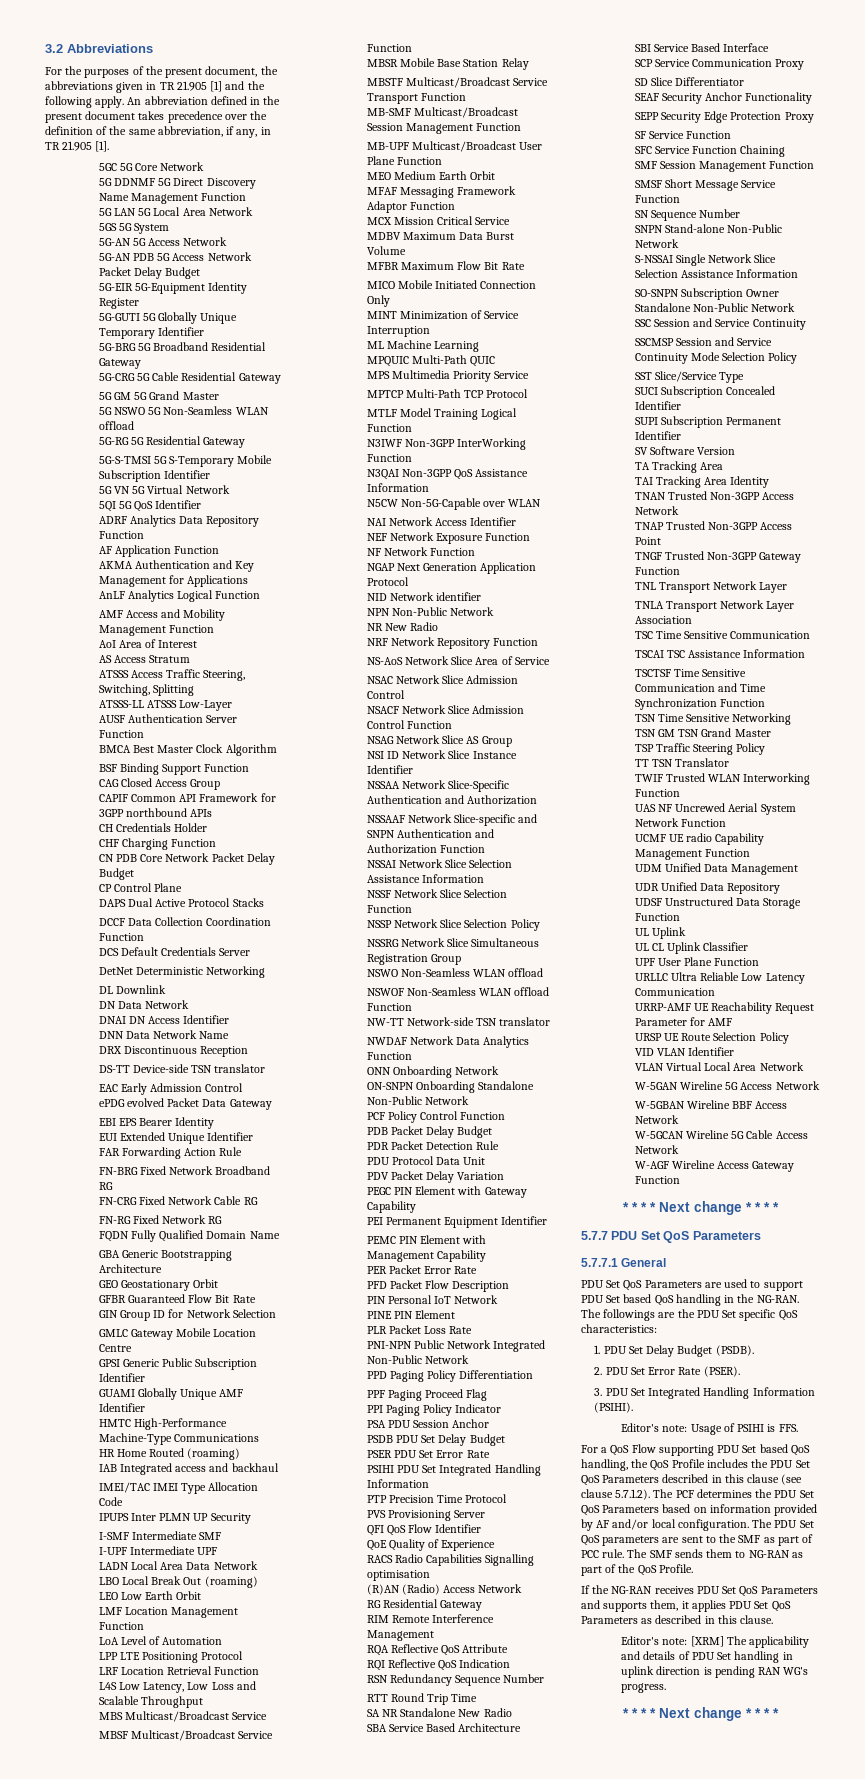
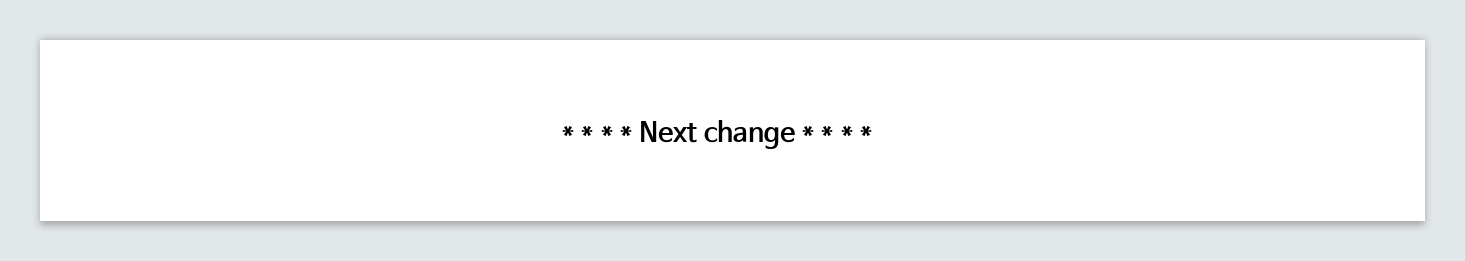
[45,44,153,53] [45,66,278,78] [45,81,265,93] [45,96,281,108] [45,111,268,123] [45,126,271,138] [45,141,110,152] [98,162,205,171] [98,178,256,189] [98,193,247,204] [98,207,253,216] [98,223,170,234] [98,237,228,246] [98,252,252,261] [98,267,201,279] [98,282,248,294] [98,298,139,309] [98,312,238,324] [98,327,204,339] [98,342,267,351] [98,358,141,369] [98,372,281,384] [98,391,219,400] [98,406,269,415] [98,421,134,430] [98,436,246,448] [98,455,273,467] [98,470,210,482] [98,485,230,494] [98,500,202,512] [98,515,260,527] [98,531,144,539] [98,545,220,557] [98,560,255,572] [98,575,249,587] [98,590,261,602] [98,609,226,621] [98,625,214,636] [98,639,198,648] [98,655,191,663] [98,669,246,681] [98,684,194,696] [98,700,233,711] [98,714,238,723] [98,730,144,738] [98,744,277,756] [98,763,250,775] [98,778,221,790] [98,793,276,802] [98,808,213,817] [98,823,208,832] [98,838,217,850] [98,853,275,865] [98,868,134,880] [98,883,183,892] [98,898,264,907] [98,917,272,926] [98,933,144,941] [98,947,251,956] [98,966,266,978] [98,985,166,994] [98,1000,190,1009] [98,1015,230,1024] [98,1030,230,1039] [98,1046,249,1057] [98,1064,266,1073] [98,1083,244,1095] [98,1098,272,1110] [98,1117,215,1129] [98,1132,254,1144] [98,1147,243,1159] [98,1166,271,1175] [98,1182,113,1190] [98,1196,258,1205] [98,1215,223,1224] [98,1230,280,1242] [98,1250,233,1261] [98,1264,162,1273] [98,1279,219,1291] [98,1294,256,1303] [98,1309,276,1321] [98,1328,257,1340] [98,1344,132,1352] [98,1358,258,1370] [98,1373,145,1382] [98,1388,244,1400] [98,1403,145,1412] [98,1418,227,1430] [98,1433,259,1445] [98,1448,241,1460] [98,1463,279,1475] [98,1482,259,1494] [98,1497,123,1506] [98,1513,251,1524] [98,1531,222,1540] [98,1546,218,1555] [98,1561,258,1570] [98,1576,258,1588] [98,1591,202,1600] [98,1607,239,1618] [98,1622,144,1630] [98,1636,223,1645] [98,1651,244,1663] [98,1666,260,1675] [98,1681,256,1693] [98,1696,203,1708] [98,1711,268,1722] [98,1730,274,1741] [366,44,412,52] [366,58,529,70] [366,77,549,88] [366,93,466,104] [366,107,518,118] [366,123,522,134] [366,141,543,152] [366,156,442,165] [366,171,496,180] [366,186,517,198] [366,201,455,213] [366,216,511,225] [366,232,515,240] [366,246,406,255] [366,261,525,270] [366,280,537,289] [366,295,390,307] [366,310,520,320] [366,326,430,337] [366,340,480,352] [366,355,496,367] [366,370,530,382] [366,389,529,398] [366,408,518,420] [366,424,412,432] [366,438,527,450] [366,454,412,462] [366,469,529,480] [366,483,429,492] [366,498,542,510] [366,517,517,526] [366,532,531,544] [366,547,476,556] [366,562,537,574] [366,577,409,586] [366,592,482,601] [366,607,495,616] [366,622,439,631] [366,637,539,649] [366,656,550,665] [366,675,519,684] [366,690,405,699] [366,705,525,714] [366,720,452,729] [366,735,512,747] [366,750,517,759] [366,765,413,774] [366,780,510,792] [366,795,538,805] [366,814,538,826] [366,829,495,838] [366,844,485,854] [366,859,513,868] [366,874,484,883] [366,889,508,898] [366,905,412,913] [366,919,540,931] [366,938,540,947] [366,954,461,965] [366,968,544,977] [366,987,550,996] [366,1003,412,1011] [366,1017,551,1026] [366,1036,530,1048] [366,1052,412,1060] [366,1066,500,1078] [366,1081,535,1093] [366,1096,469,1105] [366,1111,506,1123] [366,1126,493,1138] [366,1141,500,1150] [366,1156,486,1165] [366,1171,505,1183] [366,1186,527,1198] [366,1201,416,1213] [366,1216,548,1228] [366,1235,487,1244] [366,1250,486,1262] [366,1265,478,1274] [366,1280,510,1292] [366,1295,499,1304] [366,1310,456,1319] [366,1325,473,1334] [366,1340,546,1352] [366,1355,469,1364] [366,1370,534,1382] [366,1389,488,1401] [366,1404,502,1416] [366,1419,490,1428] [366,1434,505,1446] [366,1450,490,1458] [366,1464,541,1476] [366,1479,429,1488] [366,1494,508,1503] [366,1510,486,1521] [366,1524,482,1536] [366,1539,496,1551] [366,1554,535,1566] [366,1570,430,1581] [366,1584,523,1595] [366,1599,483,1611] [366,1614,495,1623] [366,1630,434,1641] [366,1644,509,1656] [366,1659,511,1671] [366,1674,545,1686] [366,1693,478,1705] [366,1708,512,1717] [366,1723,522,1732] [634,43,770,52] [634,59,805,70] [634,77,745,86] [634,92,813,104] [634,111,814,123] [634,131,732,139] [634,145,786,157] [634,161,815,172] [634,179,777,191] [634,195,680,203] [634,209,741,221] [634,224,783,233] [634,239,679,248] [634,254,777,266] [634,269,799,278] [634,288,780,300] [634,303,796,312] [634,318,806,330] [634,337,773,346] [634,352,798,364] [634,371,745,383] [634,386,776,398] [634,401,681,410] [634,416,782,428] [634,431,681,440] [634,446,736,455] [634,461,724,473] [634,476,770,488] [634,491,795,500] [634,506,679,515] [634,521,793,530] [634,537,661,545] [634,551,802,563] [634,567,680,575] [634,581,788,593] [634,600,795,612] [634,616,692,624] [634,631,811,639] [634,649,806,658] [634,669,747,677] [634,683,767,692] [634,698,765,710] [634,713,792,725] [634,728,771,737] [634,743,766,755] [634,758,730,767] [634,773,811,785] [634,789,680,797] [634,803,796,815] [634,818,726,827] [634,833,765,845] [634,849,750,860] [634,863,799,875] [634,882,781,894] [634,897,802,909] [634,913,680,921] [634,927,686,939] [634,942,749,954] [634,957,760,966] [634,972,805,984] [634,988,715,996] [634,1002,815,1014] [634,1017,733,1026] [634,1032,789,1044] [634,1047,735,1056] [634,1062,804,1071] [634,1081,820,1090] [634,1100,788,1109] [634,1115,679,1124] [634,1130,808,1139] [634,1145,679,1154] [634,1160,795,1172] [634,1176,680,1184] 3.2 Abbreviations // For the purposes of the present document, the abbreviations given in TR 21.905 [1] and the following apply. An abbreviation defined in the present document takes precedence over the definition of the same abbreviation, if any, in TR 21.905 [1]. // 5GC 5G Core Network // 5G DDNMF 5G Direct Discovery Name Management Function // 5G LAN 5G Local Area Network // 5GS 5G System // 5G-AN 5G Access Network // 5G-AN PDB 5G Access Network Packet Delay Budget // 5G-EIR 5G-Equipment Identity Register // 5G-GUTI 5G Globally Unique Temporary Identifier // 5G-BRG 5G Broadband Residential Gateway // 5G-CRG 5G Cable Residential Gateway // 5G GM 5G Grand Master // 5G NSWO 5G Non-Seamless WLAN offload // 5G-RG 5G Residential Gateway // 5G-S-TMSI 5G S-Temporary Mobile Subscription Identifier // 5G VN 5G Virtual Network // 5QI 5G QoS Identifier // ADRF Analytics Data Repository Function // AF Application Function // AKMA Authentication and Key Management for Applications // AnLF Analytics Logical Function // AMF Access and Mobility Management Function // AoI Area of Interest // AS Access Stratum // ATSSS Access Traffic Steering, Switching, Splitting // ATSSS-LL ATSSS Low-Layer // AUSF Authentication Server Function // BMCA Best Master Clock Algorithm // BSF Binding Support Function // CAG Closed Access Group // CAPIF Common API Framework for 3GPP northbound APIs // CH Credentials Holder // CHF Charging Function // CN PDB Core Network Packet Delay Budget // CP Control Plane // DAPS Dual Active Protocol Stacks // DCCF Data Collection Coordination Function // DCS Default Credentials Server // DetNet Deterministic Networking // DL Downlink // DN Data Network // DNAI DN Access Identifier // DNN Data Network Name // DRX Discontinuous Reception // DS-TT Device-side TSN translator // EAC Early Admission Control // ePDG evolved Packet Data Gateway // EBI EPS Bearer Identity // EUI Extended Unique Identifier // FAR Forwarding Action Rule // FN-BRG Fixed Network Broadband RG // FN-CRG Fixed Network Cable RG // FN-RG Fixed Network RG // FQDN Fully Qualified Domain Name // GBA Generic Bootstrapping Architecture // GEO Geostationary Orbit // GFBR Guaranteed Flow Bit Rate // GIN Group ID for Network Selection // GMLC Gateway Mobile Location Centre // GPSI Generic Public Subscription Identifier // GUAMI Globally Unique AMF Identifier // HMTC High-Performance Machine-Type Communications // HR Home Routed (roaming) // IAB Integrated access and backhaul // IMEI/TAC IMEI Type Allocation Code // IPUPS Inter PLMN UP Security // I-SMF Intermediate SMF // I-UPF Intermediate UPF // LADN Local Area Data Network // LBO Local Break Out (roaming) // LEO Low Earth Orbit // LMF Location Management Function // LoA Level of Automation // LPP LTE Positioning Protocol // LRF Location Retrieval Function // L4S Low Latency, Low Loss and Scalable Throughput // MBS Multicast/Broadcast Service // MBSF Multicast/Broadcast Service Function // MBSR Mobile Base Station Relay // MBSTF Multicast/Broadcast Service Transport Function // MB-SMF Multicast/Broadcast Session Management Function // MB-UPF Multicast/Broadcast User Plane Function // MEO Medium Earth Orbit // MFAF Messaging Framework Adaptor Function // MCX Mission Critical Service // MDBV Maximum Data Burst Volume // MFBR Maximum Flow Bit Rate // MICO Mobile Initiated Connection Only // MINT Minimization of Service Interruption // ML Machine Learning // MPQUIC Multi-Path QUIC // MPS Multimedia Priority Service // MPTCP Multi-Path TCP Protocol // MTLF Model Training Logical Function // N3IWF Non-3GPP InterWorking Function // N3QAI Non-3GPP QoS Assistance Information // N5CW Non-5G-Capable over WLAN // NAI Network Access Identifier // NEF Network Exposure Function // NF Network Function // NGAP Next Generation Application Protocol // NID Network identifier // NPN Non-Public Network // NR New Radio // NRF Network Repository Function // NS-AoS Network Slice Area of Service // NSAC Network Slice Admission Control // NSACF Network Slice Admission Control Function // NSAG Network Slice AS Group // NSI ID Network Slice Instance Identifier // NSSAA Network Slice-Specific Authentication and Authorization // NSSAAF Network Slice-specific and SNPN Authentication and Authorization Function // NSSAI Network Slice Selection Assistance Information // NSSF Network Slice Selection Function // NSSP Network Slice Selection Policy // NSSRG Network Slice Simultaneous Registration Group // NSWO Non-Seamless WLAN offload // NSWOF Non-Seamless WLAN offload Function // NW-TT Network-side TSN translator // NWDAF Network Data Analytics Function // ONN Onboarding Network // ON-SNPN Onboarding Standalone Non-Public Network // PCF Policy Control Function // PDB Packet Delay Budget // PDR Packet Detection Rule // PDU Protocol Data Unit // PDV Packet Delay Variation // PEGC PIN Element with Gateway Capability // PEI Permanent Equipment Identifier // PEMC PIN Element with Management Capability // PER Packet Error Rate // PFD Packet Flow Description // PIN Personal IoT Network // PINE PIN Element // PLR Packet Loss Rate // PNI-NPN Public Network Integrated Non-Public Network // PPD Paging Policy Differentiation // PPF Paging Proceed Flag // PPI Paging Policy Indicator // PSA PDU Session Anchor // PSDB PDU Set Delay Budget // PSER PDU Set Error Rate // PSIHI PDU Set Integrated Handling Information // PTP Precision Time Protocol // PVS Provisioning Server // QFI QoS Flow Identifier // QoE Quality of Experience // RACS Radio Capabilities Signalling optimisation // (R)AN (Radio) Access Network // RG Residential Gateway // RIM Remote Interference Management // RQA Reflective QoS Attribute // RQI Reflective QoS Indication // RSN Redundancy Sequence Number // RTT Round Trip Time // SA NR Standalone New Radio // SBA Service Based Architecture // SBI Service Based Interface // SCP Service Communication Proxy // SD Slice Differentiator // SEAF Security Anchor Functionality // SEPP Security Edge Protection Proxy // SF Service Function // SFC Service Function Chaining // SMF Session Management Function // SMSF Short Message Service Function // SN Sequence Number // SNPN Stand-alone Non-Public Network // S-NSSAI Single Network Slice Selection Assistance Information // SO-SNPN Subscription Owner Standalone Non-Public Network // SSC Session and Service Continuity // SSCMSP Session and Service Continuity Mode Selection Policy // SST Slice/Service Type // SUCI Subscription Concealed Identifier // SUPI Subscription Permanent Identifier // SV Software Version // TA Tracking Area // TAI Tracking Area Identity // TNAN Trusted Non-3GPP Access Network // TNAP Trusted Non-3GPP Access Point // TNGF Trusted Non-3GPP Gateway Function // TNL Transport Network Layer // TNLA Transport Network Layer Association // TSC Time Sensitive Communication // TSCAI TSC Assistance Information // TSCTSF Time Sensitive Communication and Time Synchronization Function // TSN Time Sensitive Networking // TSN GM TSN Grand Master // TSP Traffic Steering Policy // TT TSN Translator // TWIF Trusted WLAN Interworking Function // UAS NF Uncrewed Aerial System Network Function // UCMF UE radio Capability Management Function // UDM Unified Data Management // UDR Unified Data Repository // UDSF Unstructured Data Storage Function // UL Uplink // UL CL Uplink Classifier // UPF User Plane Function // URLLC Ultra Reliable Low Latency Communication // URRP-AMF UE Reachability Request Parameter for AMF // URSP UE Route Selection Policy // VID VLAN Identifier // VLAN Virtual Local Area Network // W-5GAN Wireline 5G Access Network // W-5GBAN Wireline BBF Access Network // W-5GCAN Wireline 5G Cable Access Network // W-AGF Wireline Access Gateway Function // -> (562, 133) none
[581,1231,761,1243] [581,1258,667,1267] [581,1279,803,1291] [581,1294,799,1306] [581,1309,798,1321] [581,1324,657,1333] [594,1345,754,1357] [594,1366,740,1377] [594,1387,815,1399] [594,1402,634,1413] [621,1423,798,1435] [581,1444,810,1456] [581,1459,810,1471] [581,1474,803,1486] [581,1489,814,1500] [581,1504,818,1516] [581,1519,814,1531] [581,1534,814,1546] [581,1549,803,1558] [581,1564,693,1576] [581,1585,818,1597] [581,1600,791,1612] [581,1615,774,1624] [621,1636,810,1648] [621,1651,793,1663] [621,1666,809,1678] [621,1683,667,1693] [623,1707,779,1721] // 5.7.7 PDU Set QoS Parameters // 5.7.7.1 General // PDU Set QoS Parameters are used to support PDU Set based QoS handling in the NG-RAN. The followings are the PDU Set specific QoS characteristics: // 1. PDU Set Delay Budget (PSDB). // 2. PDU Set Error Rate (PSER). // 3. PDU Set Integrated Handling Information (PSIHI). // Editor's note: Usage of PSIHI is FFS. // For a QoS Flow supporting PDU Set based QoS handling, the QoS Profile includes the PDU Set QoS Parameters described in this clause (see clause 5.7.1.2). The PCF determines the PDU Set QoS Parameters based on information provided by AF and/or local configuration. The PDU Set QoS parameters are sent to the SMF as part of PCC rule. The SMF sends them to NG-RAN as part of the QoS Profile. // If the NG-RAN receives PDU Set QoS Parameters and supports them, it applies PDU Set QoS Parameters as described in this clause. // Editor's note: [XRM] The applicability and details of PDU Set handling in uplink direction is pending RAN WG's progress. // * * * * Next change * * * * -> (872, 133) none

